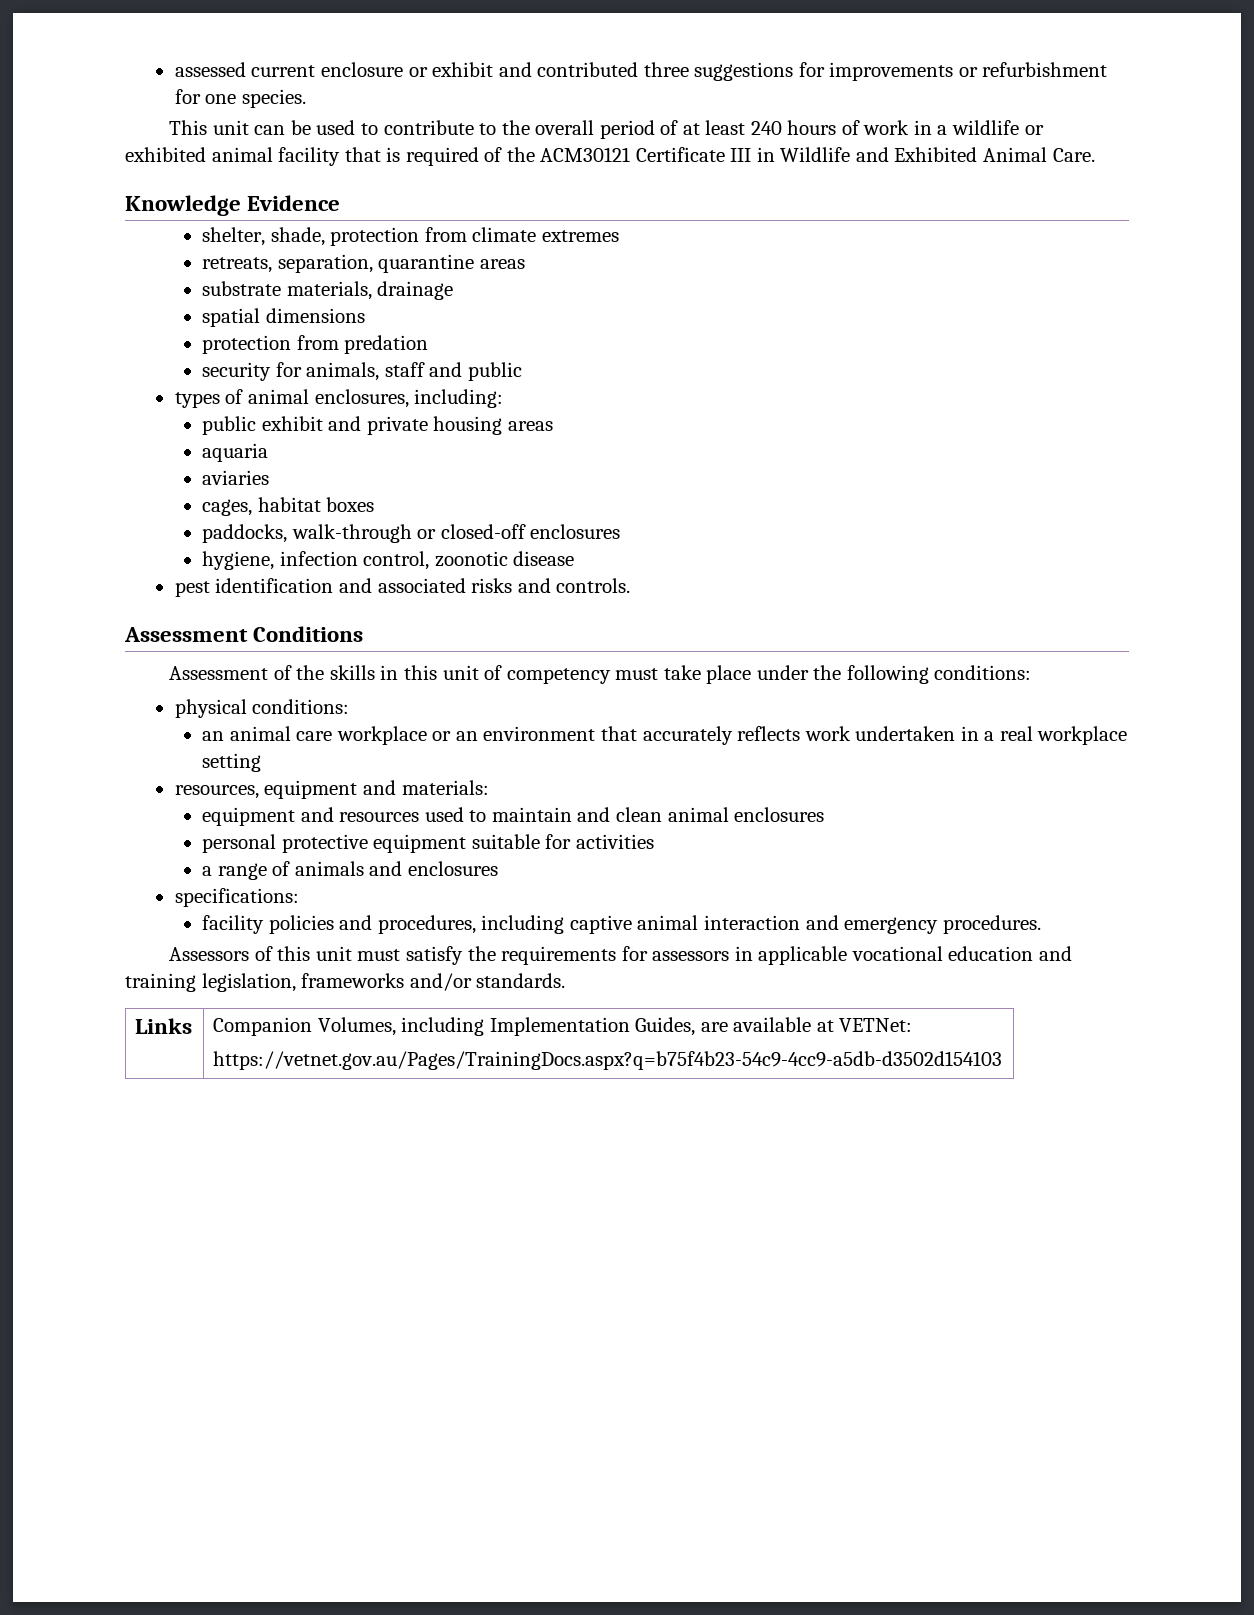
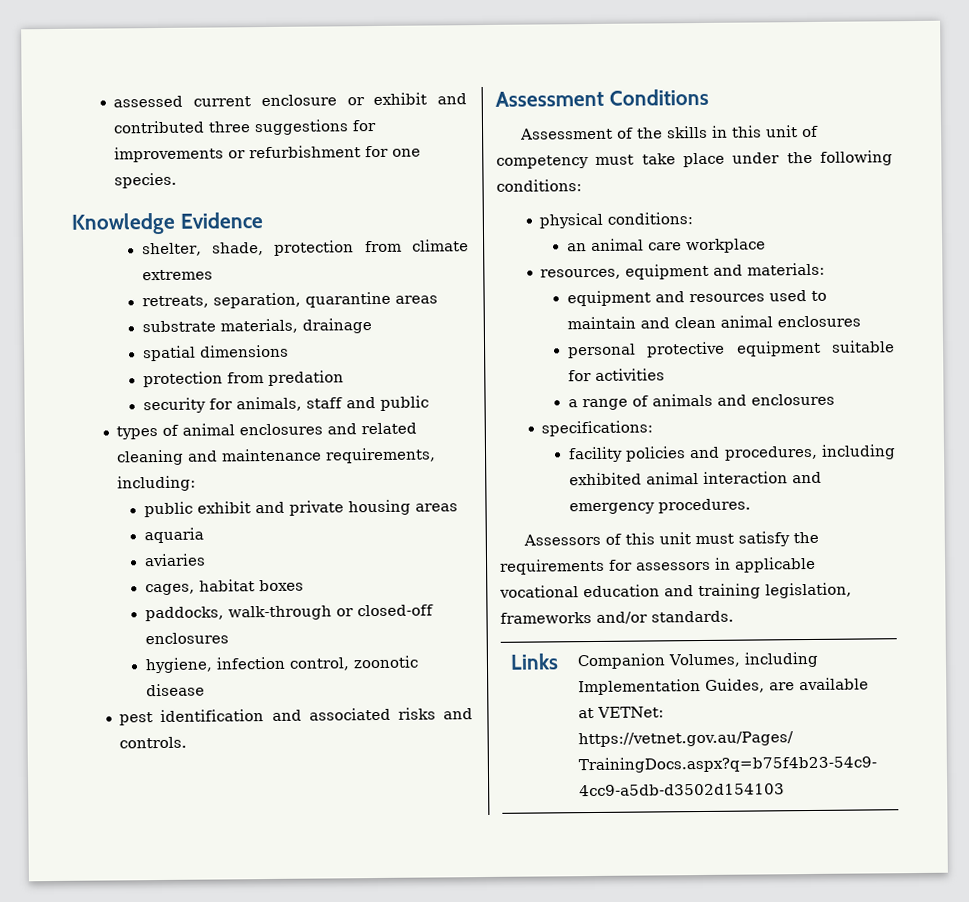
[169,120,1044,139] [125,147,1095,166] // This unit can be used to contribute to the overall period of at least 240 hours of work in a wildlife or exhibited animal facility that is required of the ACM30121 Certificate III in Wildlife and Exhibited Animal Care. -> (178, 180) none
[314,389,409,408] enclosures, -> [239,422,418,436] [116,447,437,466] enclosures and related cleaning and maintenance requirements,
[432,726,1128,745] [202,753,262,772] or an environment that accurately reflects work undertaken in a real workplace setting -> (766, 246) none
[569,915,632,934] captive -> [568,472,642,486] exhibited

